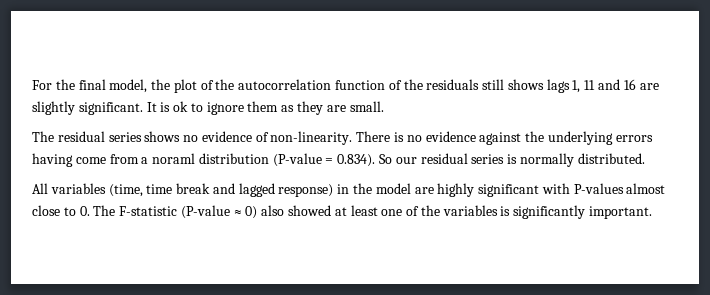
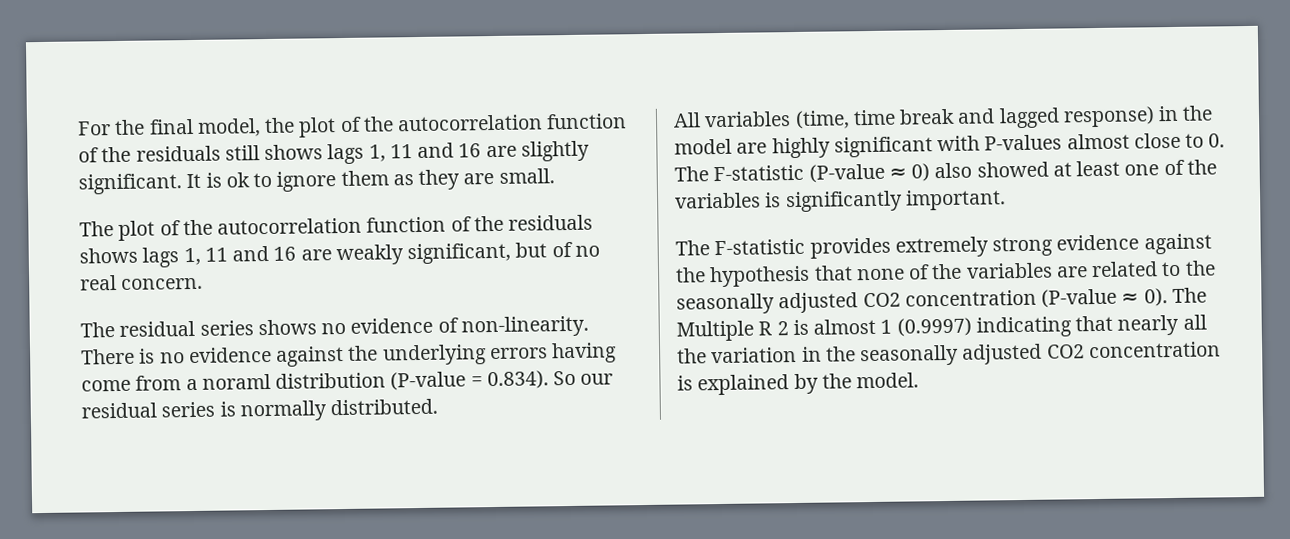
(384, 106) none -> [79,214,594,241] [79,241,600,268] [80,275,204,291] // The plot of the autocorrelation function of the residuals shows lags 1, 11 and 16 are weakly significant, but of no real concern.
(653, 212) none -> [675,233,1212,259] [675,260,1216,288] [676,287,1207,315] [676,314,1207,342] [677,341,1221,367] [677,372,920,396] // The F-statistic provides extremely strong evidence against the hypothesis that none of the variables are related to the seasonally adjusted CO2 concentration (P-value ≈ 0). The Multiple R 2 is almost 1 (0.9997) indicating that nearly all the variation in the seasonally adjusted CO2 concentration is explained by the model.

